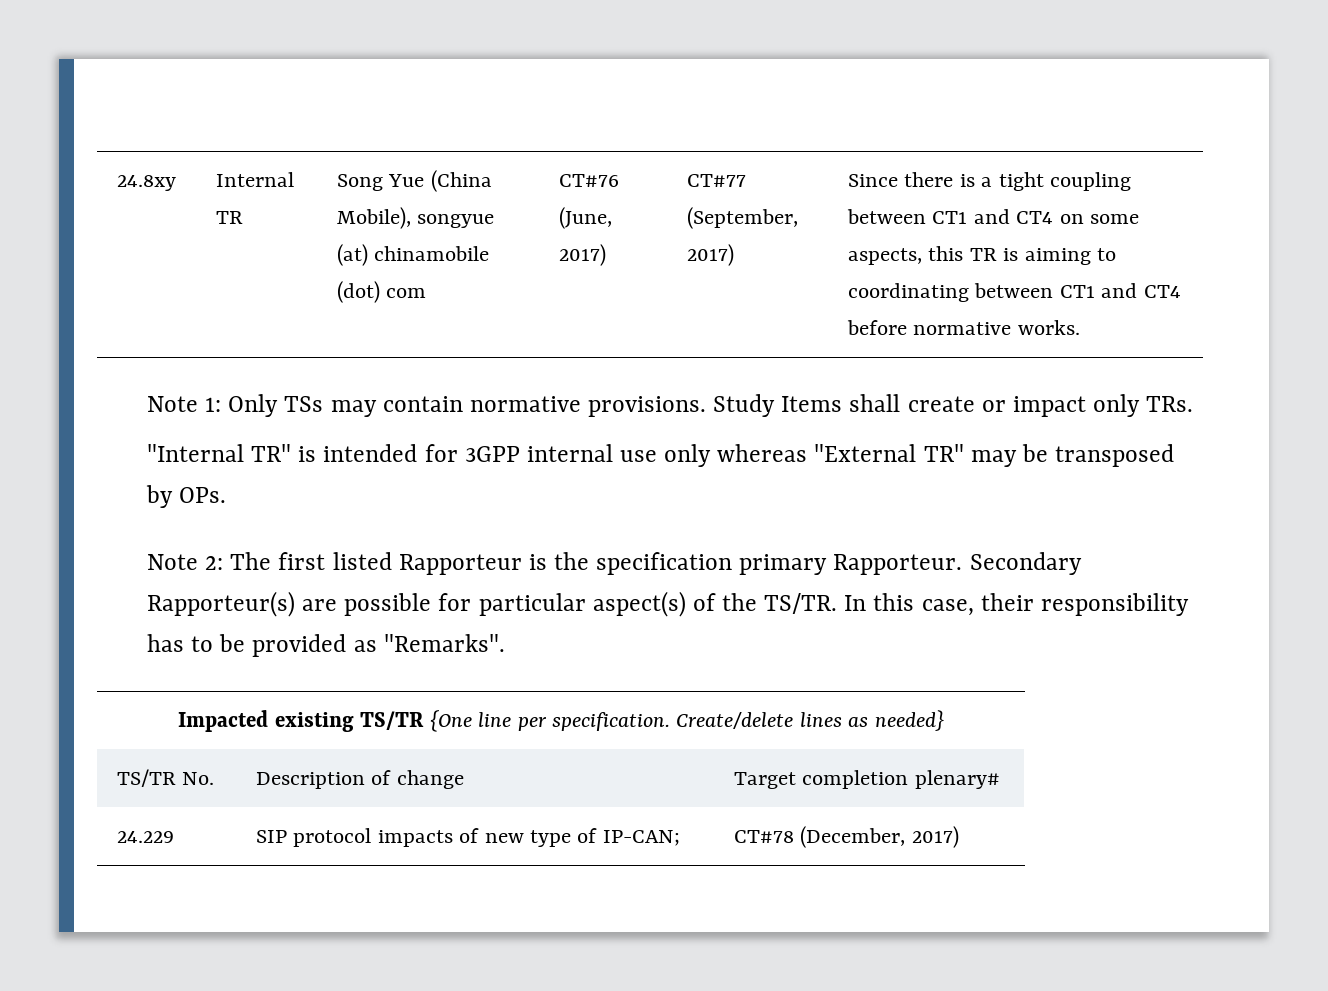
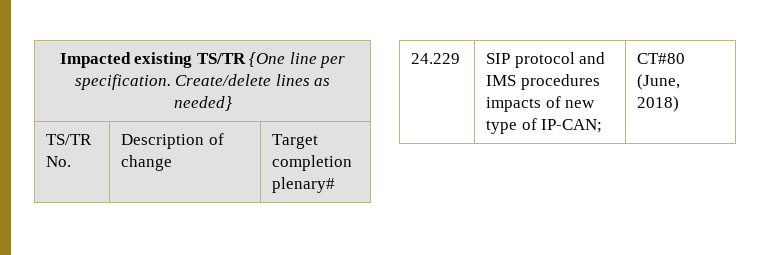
[116,175,176,191] [215,172,294,187] [215,211,243,224] [336,170,492,192] [336,207,495,229] [336,244,490,266] [336,281,427,303] [558,174,619,187] [558,207,612,229] [558,244,606,266] [686,174,746,187] [686,207,798,229] [686,244,734,266] [847,172,1132,191] [846,209,1140,224] [847,246,1117,265] [847,283,1181,302] [846,320,1080,335] [146,394,1194,417] [146,444,1175,467] [145,485,227,508] [146,552,1082,575] [146,591,1189,617] [146,634,505,657] 24.8xy | Internal TR | Song Yue (China Mobile), songyue (at) chinamobile (dot) com | CT#76 (June, 2017) | CT#77 (September, 2017) | Since there is a tight coupling between CT1 and CT4 on some aspects, this TR is aiming to coordinating between CT1 and CT4 before normative works. // Note 1: Only TSs may contain normative provisions. Study Items shall create or impact only TRs. // "Internal TR" is intended for 3GPP internal use only whereas "External TR" may be transposed by OPs. // Note 2: The first listed Rapporteur is the specification primary Rapporteur. Secondary Rapporteur(s) are possible for particular aspect(s) of the TS/TR. In this case, their responsibility has to be provided as "Remarks". // -> (59, 60) none
(372, 837) none -> [579,52,606,64] [486,74,600,90] and IMS procedures
[733,826,959,848] CT#78 (December, 2017) -> [637,53,686,64] [637,74,681,90] [637,96,680,112] CT#80 (June, 2018)

